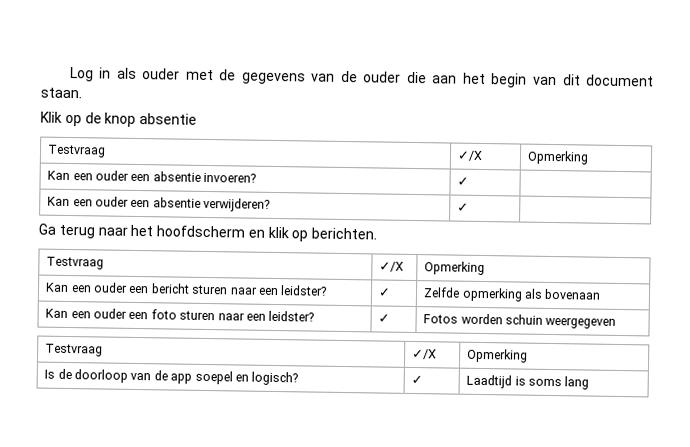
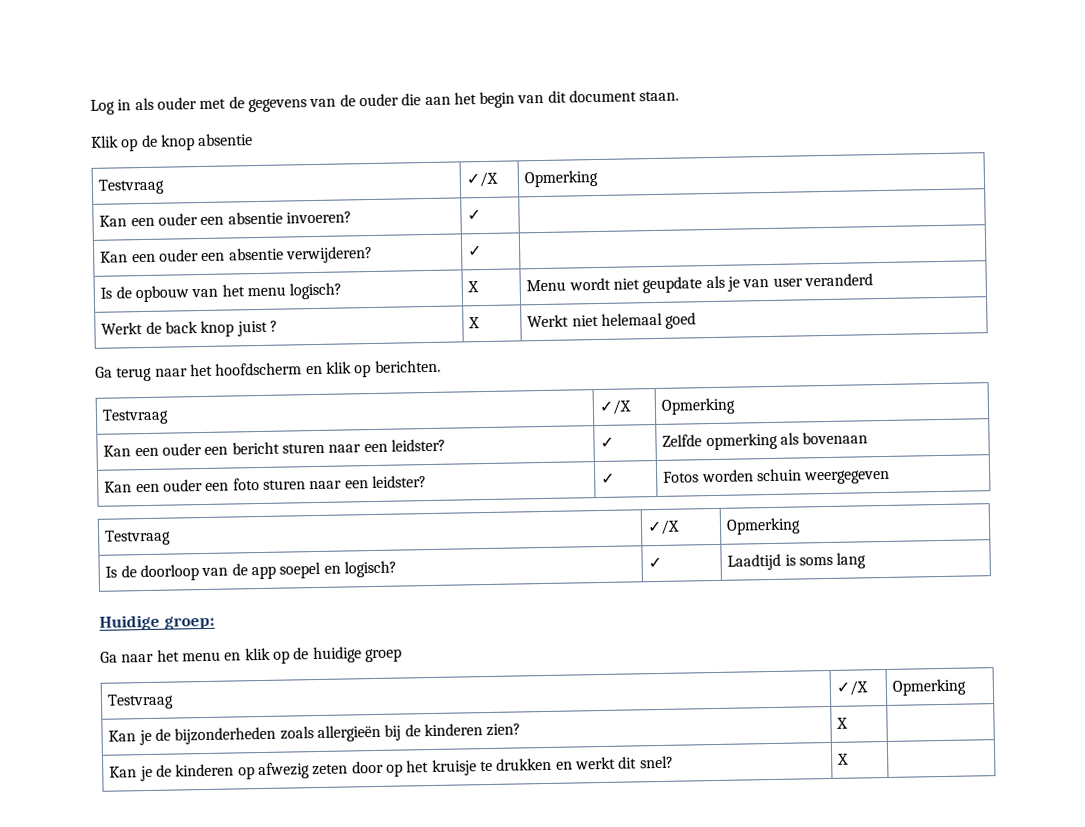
(470, 207) none -> [100,282,343,303] [467,281,480,293] [526,273,874,294] [101,320,279,338] [468,317,481,329] [527,312,697,329] // Is de opbouw van het menu logisch? | X | Menu wordt niet geupdate als je van user veranderd // Werkt de back knop juist ? | X | Werkt niet helemaal goed
(590, 383) none -> [99,614,215,631] [100,646,402,664] [107,693,175,710] [836,680,870,696] [892,678,968,696] [108,723,522,746] [836,717,849,729] [109,755,674,782] [837,753,850,765] // Huidige groep: // Ga naar het menu en klik op de huidige groep // Testvraag | ✓/X | Opmerking // Kan je de bijzonderheden zoals allergieën bij de kinderen zien? | X | // Kan je de kinderen op afwezig zeten door op het kruisje te drukken en werkt dit snel? | X |

